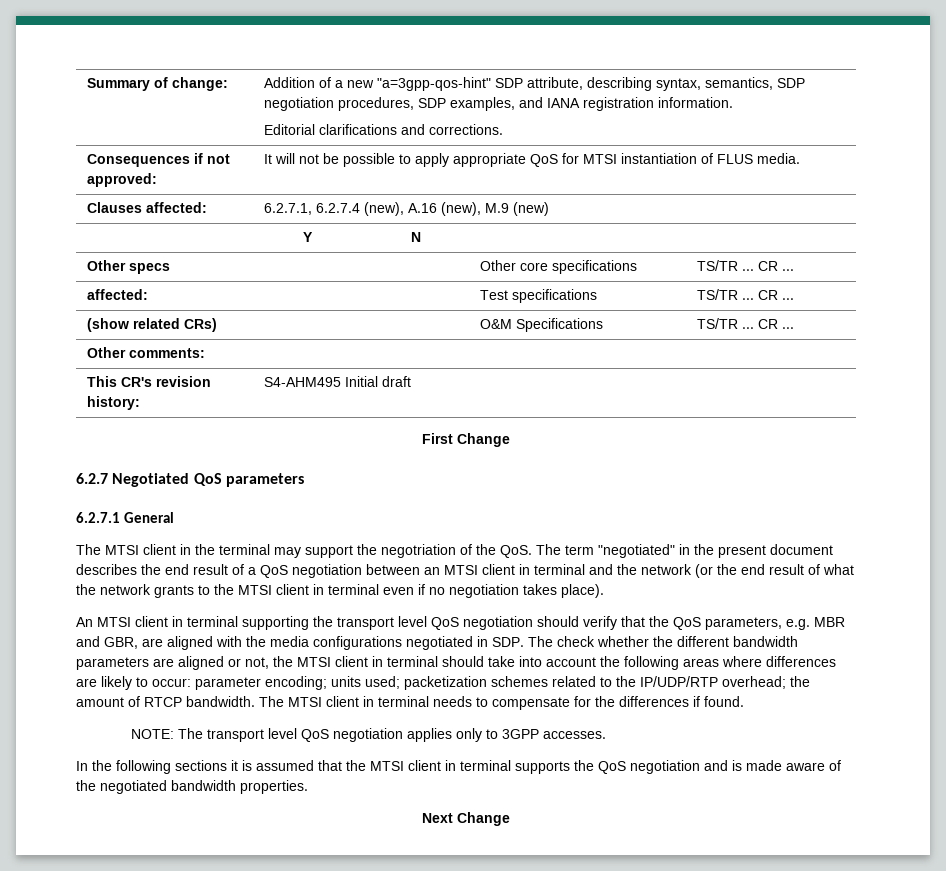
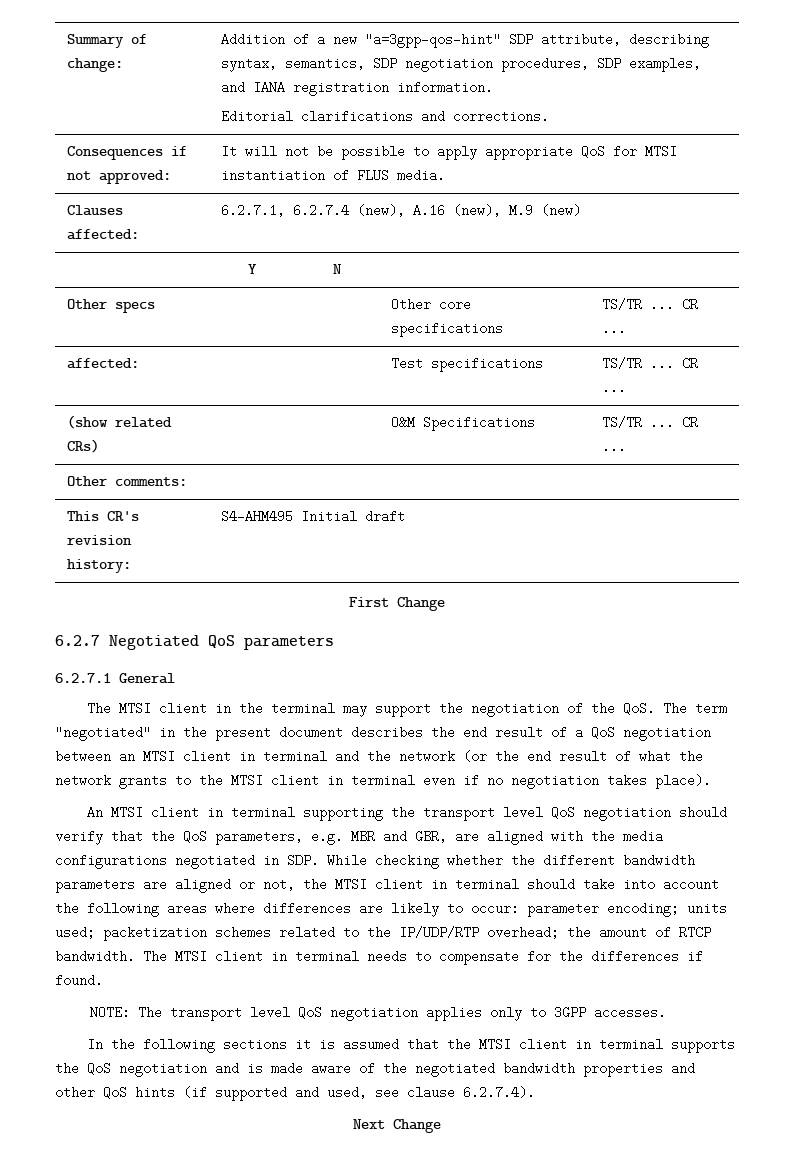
[381,544,456,558] negotriation -> [471,702,560,717] negotiation
[528,636,595,647] The check -> [327,854,439,869] While checking
[240,780,308,794] properties. -> [583,1062,695,1077] [55,1086,535,1101] properties and other QoS hints (if supported and used, see clause 6.2.7.4).

